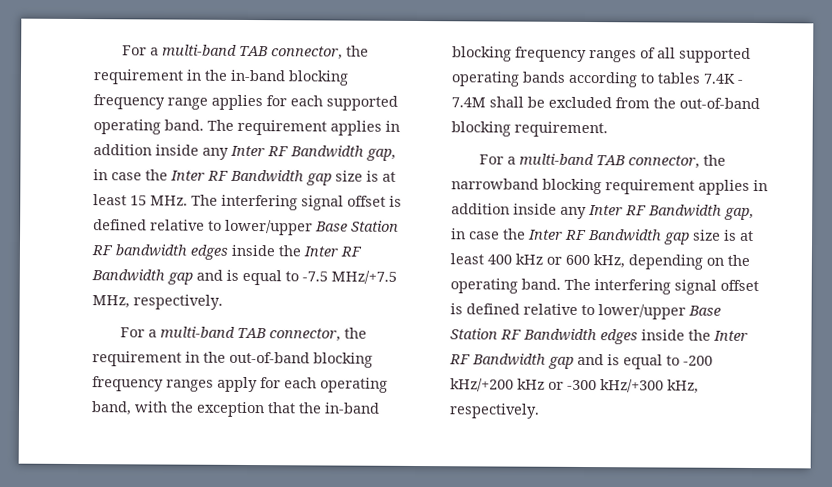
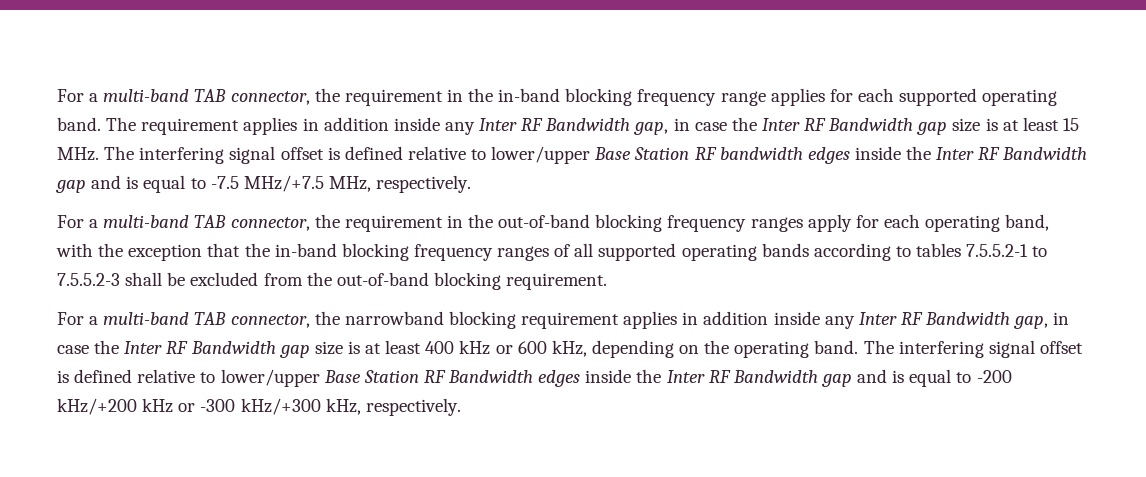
[703,73,743,84] [451,97,486,108] 7.4K - 7.4M -> [966,244,1048,257] [57,273,120,286] 7.5.5.2-1 to 7.5.5.2-3

